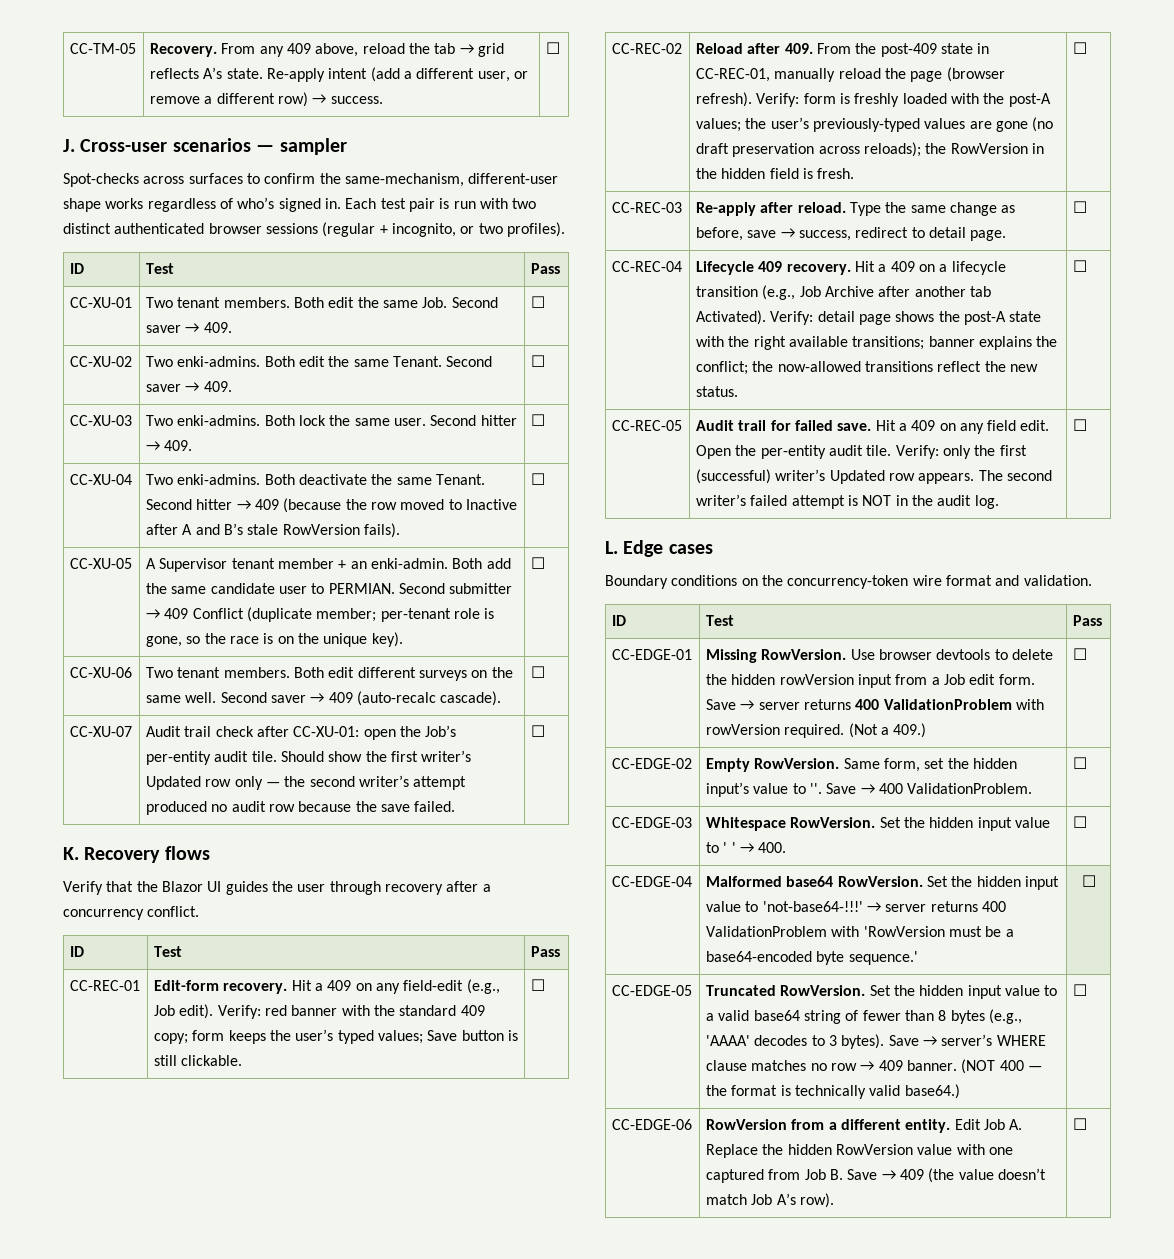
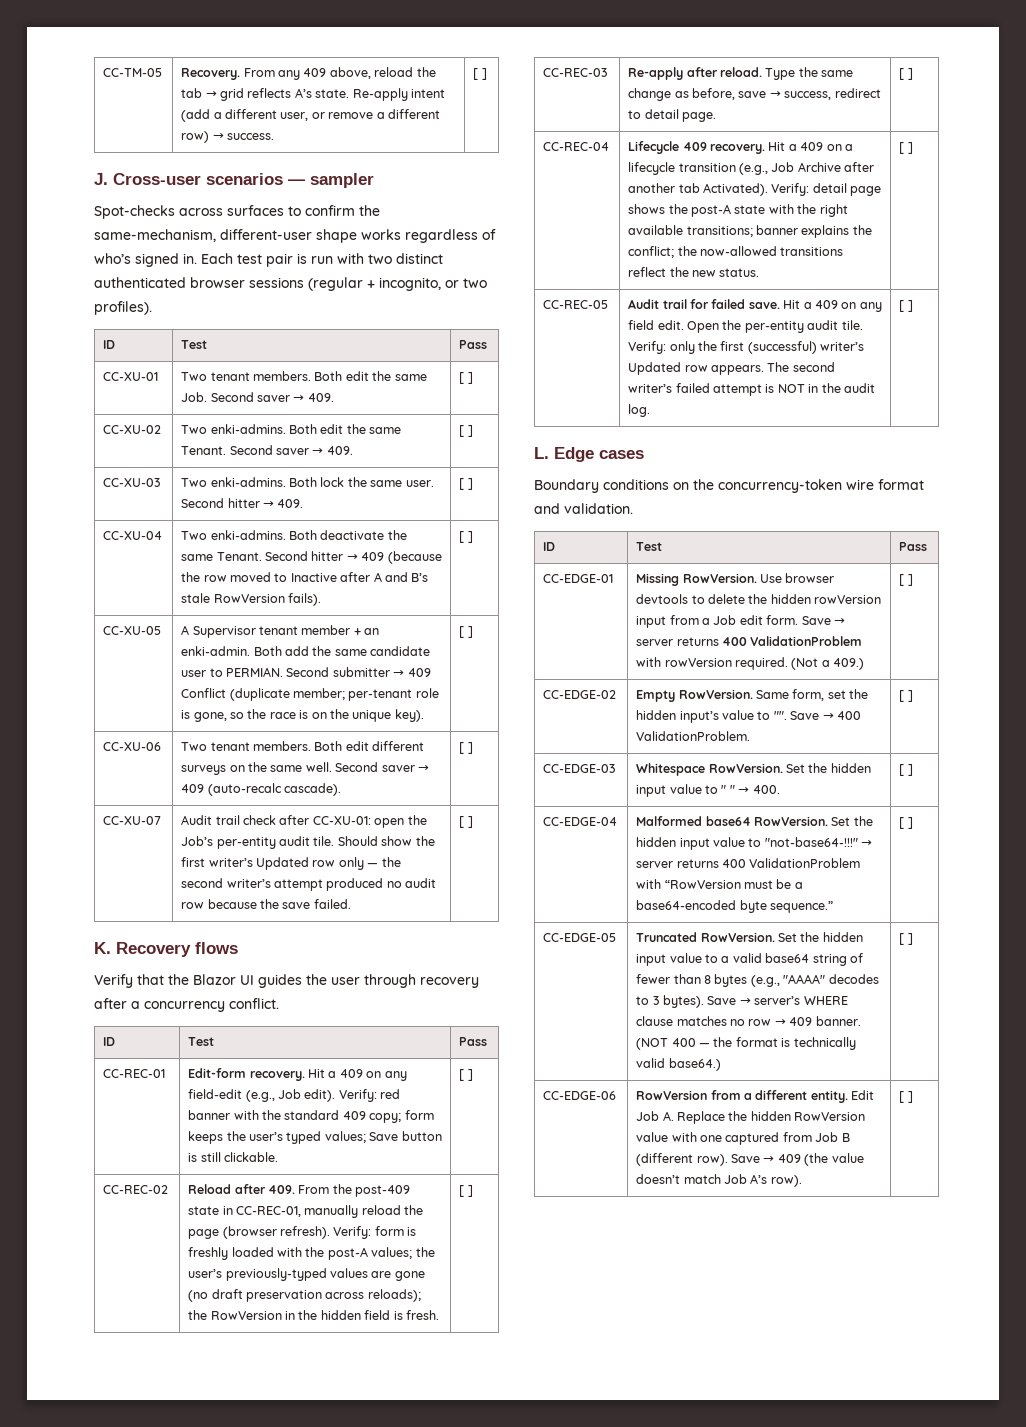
[545,42,560,54] ☐ -> [473,68,487,80] [ ]
[530,296,545,308] ☐ -> [459,372,473,384] [ ]
[530,355,545,367] ☐ -> [459,425,473,437] [ ]
[530,414,545,426] ☐ -> [459,478,473,490] [ ]
[530,473,545,485] ☐ -> [459,531,473,543] [ ]
[530,557,545,569] ☐ -> [459,626,473,638] [ ]
[530,666,545,678] ☐ -> [459,742,473,754] [ ]
[530,725,545,737] ☐ -> [459,816,473,828] [ ]
[530,979,545,991] ☐ -> [459,1069,473,1081] [ ]
[1072,42,1087,54] ☐ -> [459,1185,473,1197] [ ]
[1072,201,1087,213] ☐ -> [899,68,913,80] [ ]
[1072,260,1087,272] ☐ -> [899,142,913,154] [ ]
[1072,419,1087,431] ☐ -> [899,300,913,312] [ ]
[1072,648,1087,660] ☐ -> [899,574,913,586] [ ]
[809,783,822,794] ''. -> [773,711,787,720] "".
[1072,757,1087,769] ☐ -> [899,690,913,702] [ ]
[723,842,736,853] ' ' -> [721,785,735,794] " "
[1072,816,1087,828] ☐ -> [899,764,913,776] [ ]
[762,901,1006,912] [705,926,945,937] 'not-base64-!!!' → server returns 400 ValidationProblem with 'RowVersion -> [764,837,873,847] [636,858,861,868] [636,879,741,889] "not-base64-!!!" → server returns 400 ValidationProblem with “RowVersion
[848,951,918,965] [1081,875,1096,887] sequence.' | ☐ -> [769,901,833,913] [899,817,913,829] sequence.” | [ ]
[705,1035,750,1046] 'AAAA' -> [783,974,826,984] "AAAA"
[1072,984,1087,996] ☐ -> [899,933,913,945] [ ]
[829,1169,843,1180] B. -> [841,1133,850,1142] [636,1153,728,1166] B (different row).
[1072,1118,1087,1130] ☐ -> [899,1091,913,1103] [ ]

